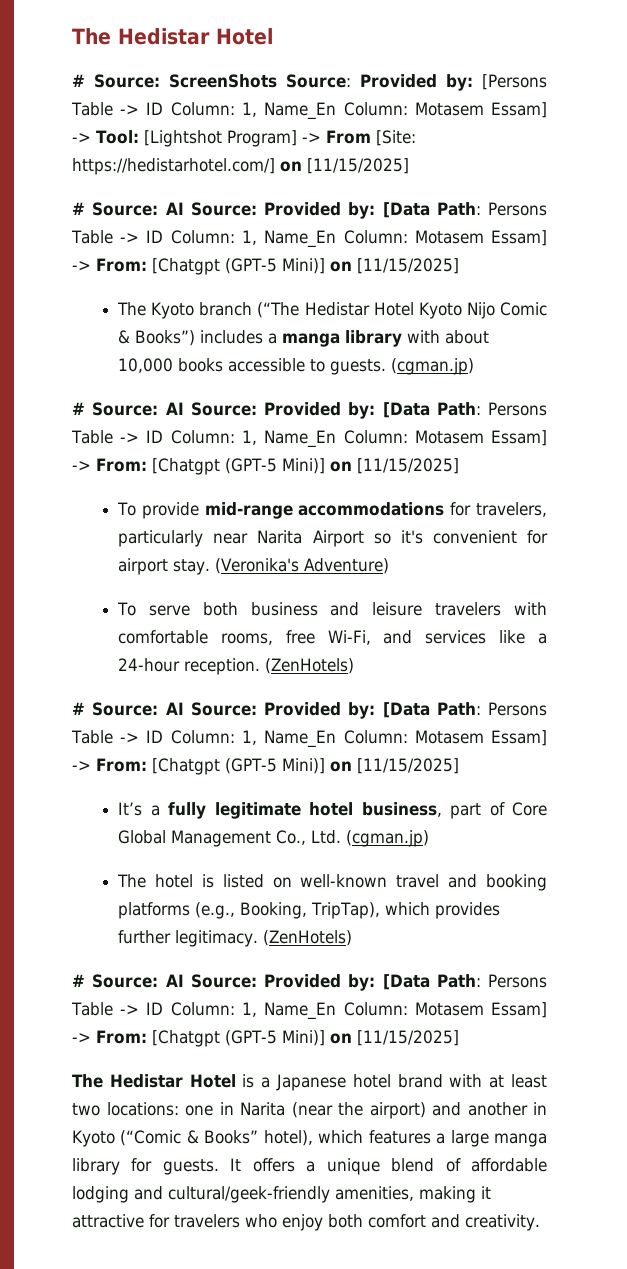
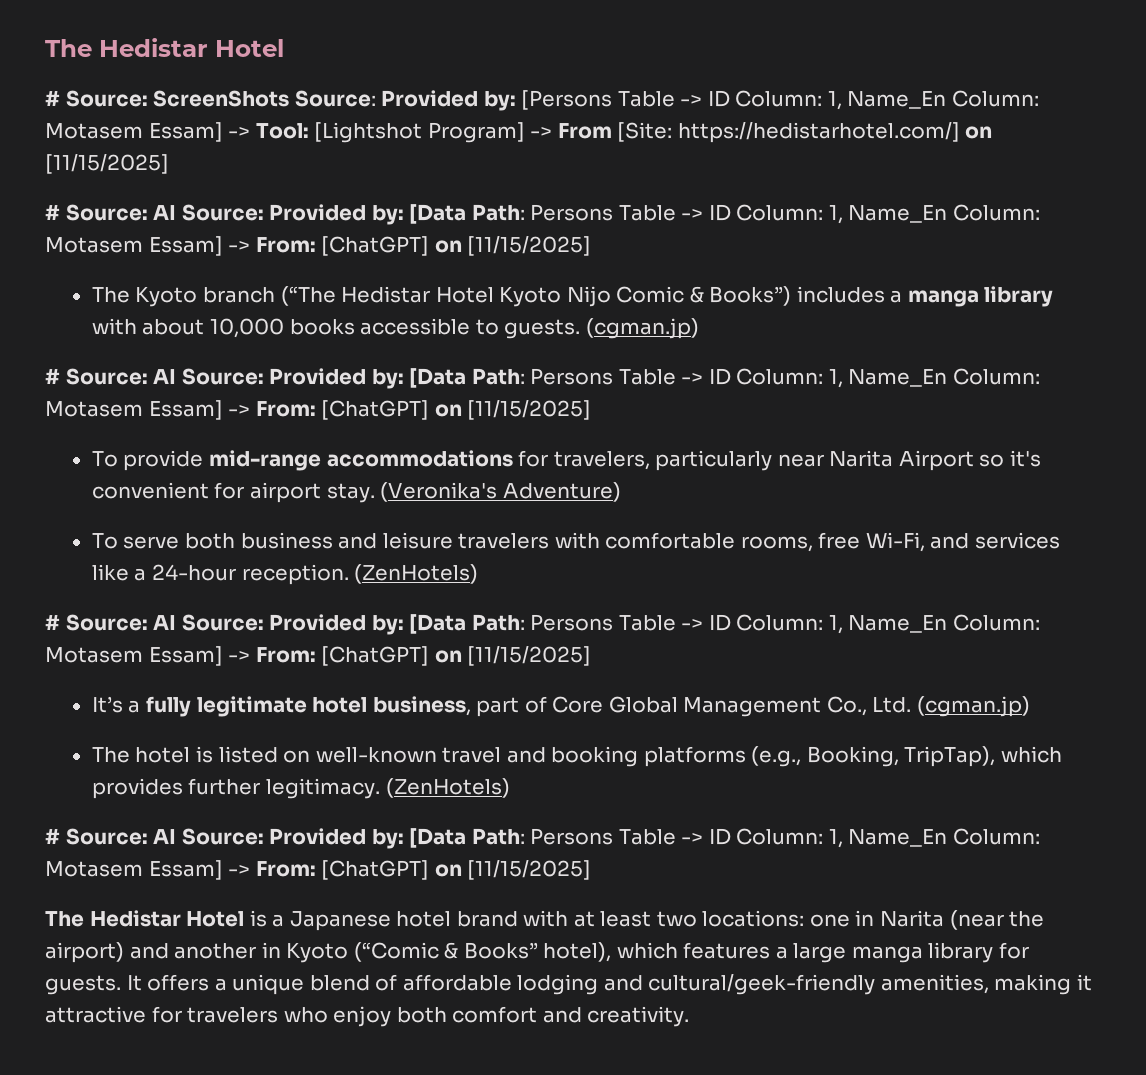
[151,258,325,275] [Chatgpt (GPT‑5 Mini)] -> [321,236,430,256] [ChatGPT]
[151,458,325,475] [Chatgpt (GPT‑5 Mini)] -> [321,400,430,420] [ChatGPT]
[151,758,325,775] [Chatgpt (GPT‑5 Mini)] -> [321,646,430,666] [ChatGPT]
[151,1030,325,1047] [Chatgpt (GPT‑5 Mini)] -> [321,860,430,880] [ChatGPT]

